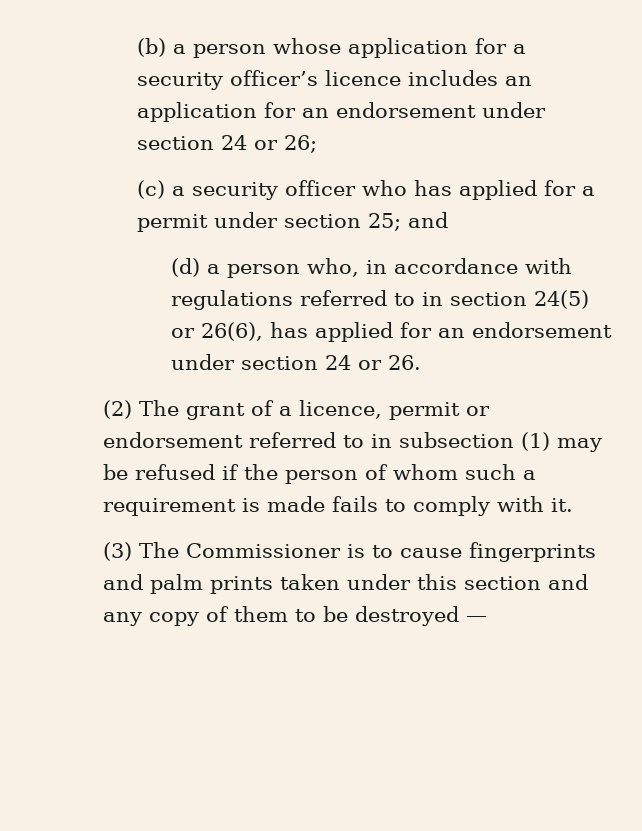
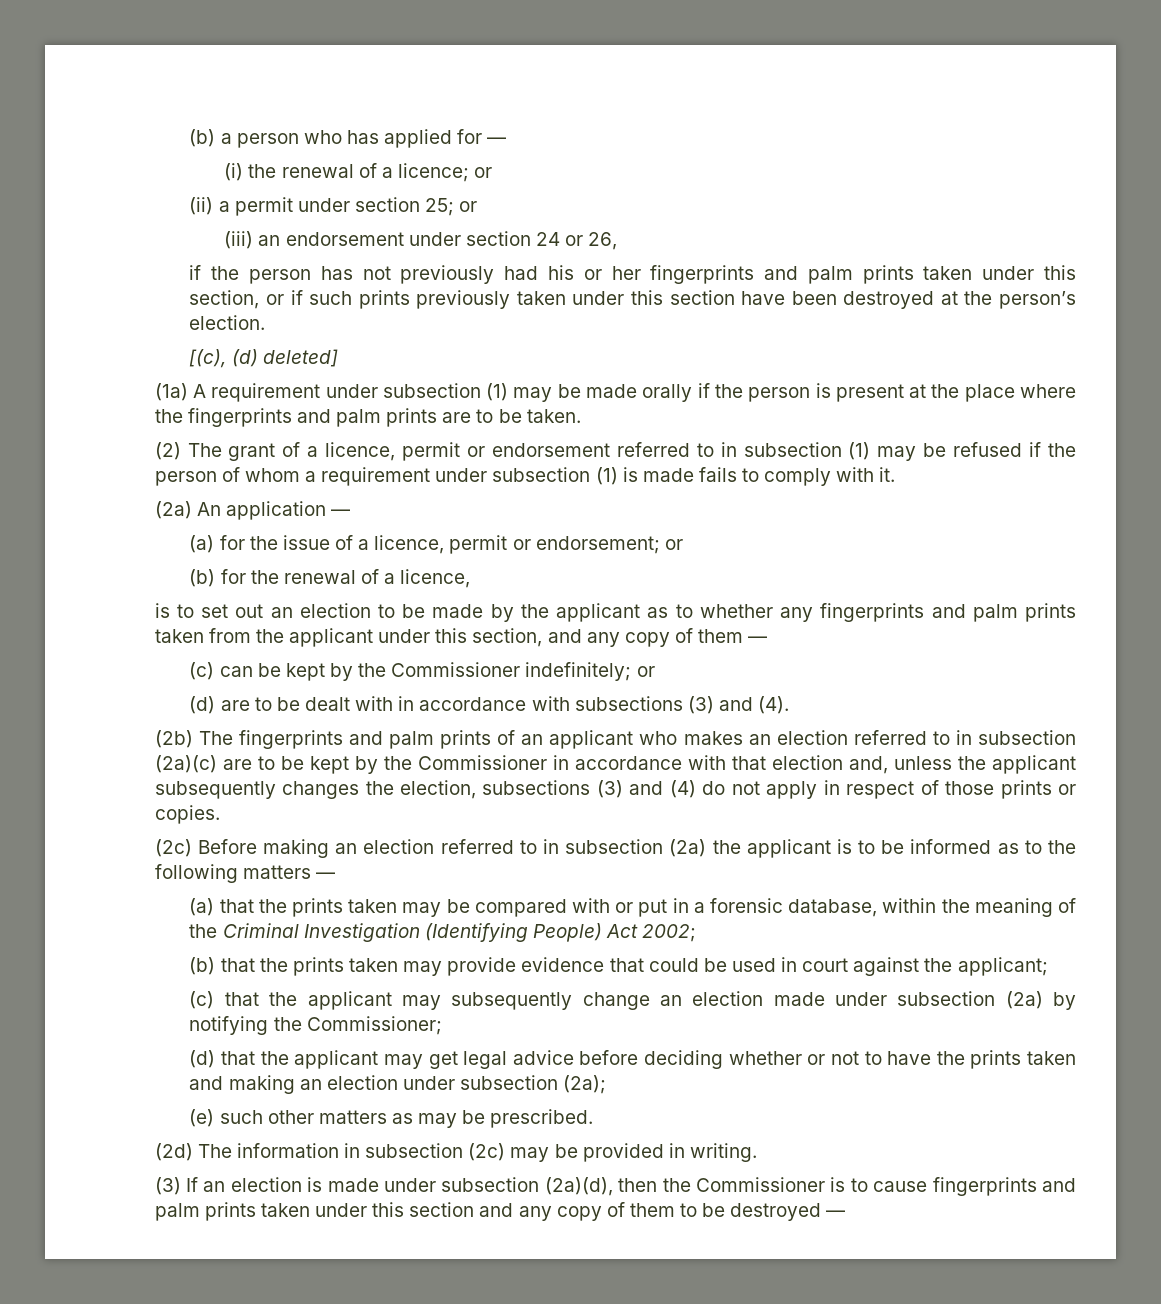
[273,38,527,58] [137,70,533,90] [137,102,547,122] [137,135,318,153] [137,180,596,200] [137,212,449,232] [170,258,572,278] [170,290,589,310] [170,322,612,342] [170,354,421,370] whose application for a security officer’s licence includes an application for an endorsement under section 24 or 26; // (c) a security officer who has applied for a permit under section 25; and // (d) a person who, in accordance with regulations referred to in section 24(5) or 26(6), has applied for an endorsement under section 24 or 26. -> [303,129,507,148] [224,163,493,182] [189,197,478,216] [224,231,618,250] [189,265,1077,284] [189,290,1076,309] [189,315,266,330] [189,349,338,368] [154,383,1076,402] [154,408,581,427] who has applied for — // (i) the renewal of a licence; or // (ii) a permit under section 25; or // (iii) an endorsement under section 24 or 26, // if the person has not previously had his or her fingerprints and palm prints taken under this section, or if such prints previously taken under this section have been destroyed at the person’s election. // [(c), (d) deleted] // (1a) A requirement under subsection (1) may be made orally if the person is present at the place where the fingerprints and palm prints are to be taken.
[465,464,517,480] such -> (300, 475) none
(237, 507) none -> [435,467,618,485] under subsection (1)
[103,542,180,561] (3) The -> [154,501,351,520] [189,535,683,554] [189,569,471,588] [154,603,1076,622] [154,628,768,647] [189,662,655,681] [189,696,790,714] [154,730,1076,749] [154,755,1076,774] [154,780,1076,799] [154,805,220,824] [154,839,1076,858] [154,864,335,883] [189,898,1076,917] [189,923,697,942] [189,957,1048,976] [189,991,1076,1010] [189,1016,442,1035] [189,1050,1076,1069] [189,1075,607,1094] [189,1109,594,1128] [154,1143,757,1162] [154,1177,691,1196] (2a) An application — // (a) for the issue of a licence, permit or endorsement; or // (b) for the renewal of a licence, // is to set out an election to be made by the applicant as to whether any fingerprints and palm prints taken from the applicant under this section, and any copy of them — // (c) can be kept by the Commissioner indefinitely; or // (d) are to be dealt with in accordance with subsections (3) and (4). // (2b) The fingerprints and palm prints of an applicant who makes an election referred to in subsection (2a)(c) are to be kept by the Commissioner in accordance with that election and, unless the applicant subsequently changes the election, subsections (3) and (4) do not apply in respect of those prints or copies. // (2c) Before making an election referred to in subsection (2a) the applicant is to be informed as to the following matters — // (a) that the prints taken may be compared with or put in a forensic database, within the meaning of the Criminal Investigation (Identifying People) Act 2002; // (b) that the prints taken may provide evidence that could be used in court against the applicant; // (c) that the applicant may subsequently change an election made under subsection (2a) by notifying the Commissioner; // (d) that the applicant may get legal advice before deciding whether or not to have the prints taken and making an election under subsection (2a); // (e) such other matters as may be prescribed. // (2d) The information in subsection (2c) may be provided in writing. // (3) If an election is made under subsection (2a)(d), then the

